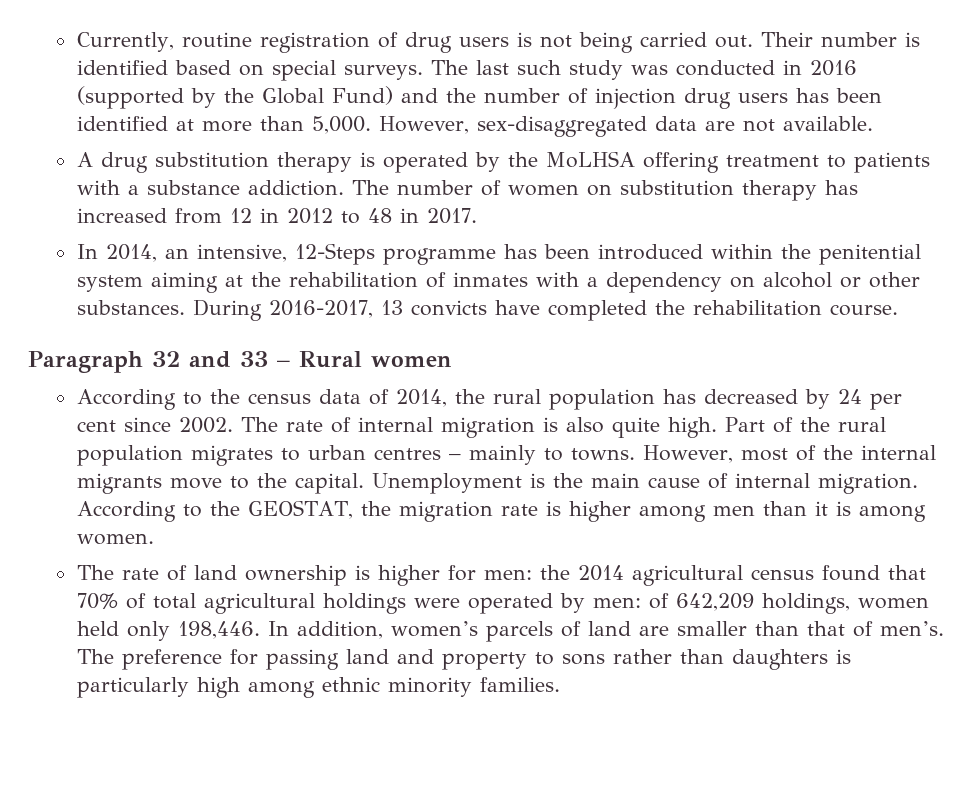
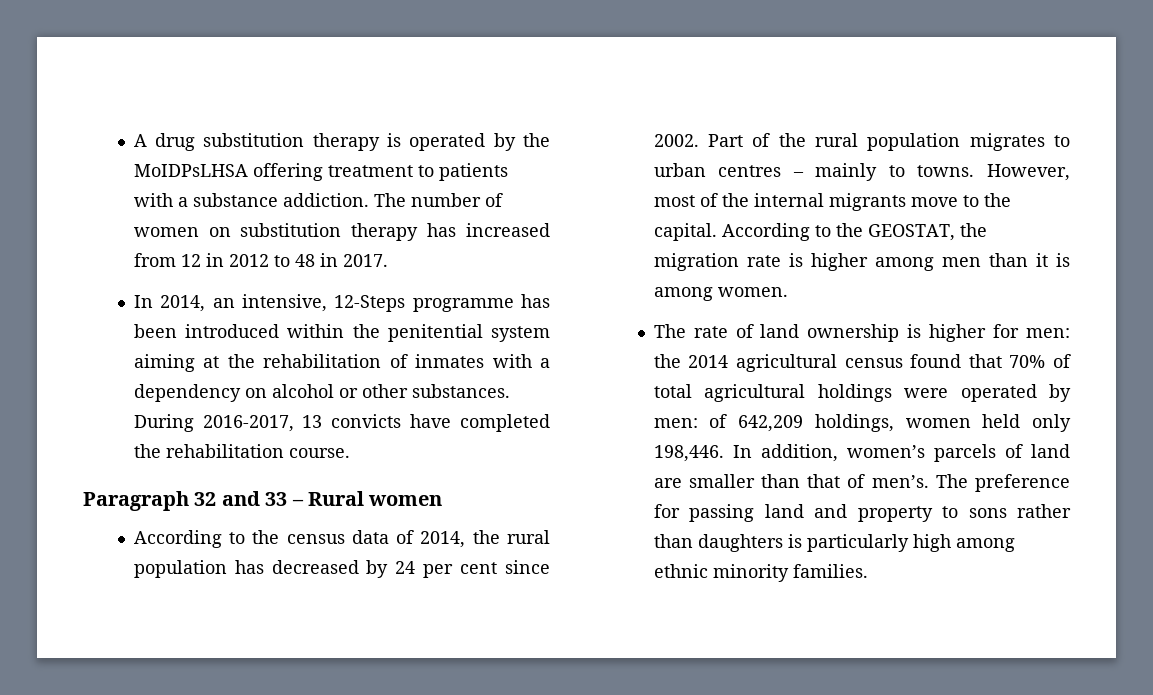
[76,32,920,53] [76,60,857,81] [76,86,882,109] [76,116,873,137] Currently, routine registration of drug users is not being carried out. Their number is identified based on special surveys. The last such study was conducted in 2016 (supported by the Global Fund) and the number of injection drug users has been identified at more than 5,000. However, sex-disaggregated data are not available. // -> (133, 140) none
[545,151,635,168] MoLHSA -> [133,164,248,177] MoIDPsLHSA
[240,417,717,438] The rate of internal migration is also quite high. -> (699, 140) none
[371,473,918,494] Unemployment is the main cause of internal migration. -> (717, 232) none

